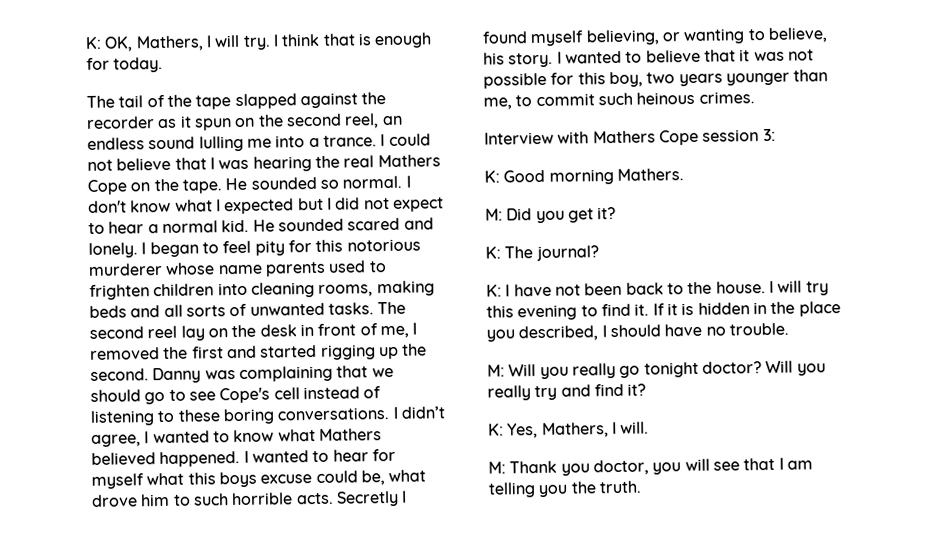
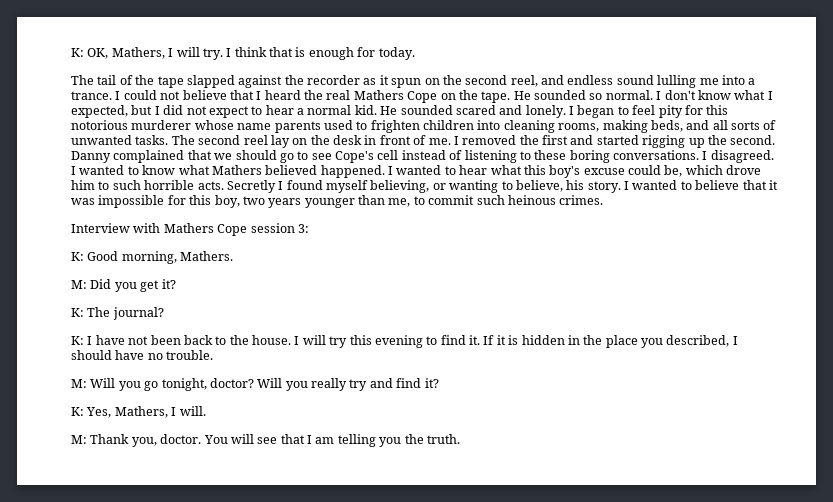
[381,115,403,126] an -> [541,75,564,85] and
[218,156,312,172] was hearing -> [264,90,301,100] heard
[224,198,295,215] expected -> [71,105,128,118] expected,
[89,305,127,318] beds -> [650,120,683,132] beds,
[379,325,409,339] me, -> [428,138,451,145] me.
[204,365,333,383] was complaining -> [113,150,185,163] complained
[400,406,445,419] [91,434,141,447] didn’t agree, -> [710,150,774,163] disagreed.
[371,448,396,462] [91,473,144,489] for myself -> (488, 170) none
[218,471,257,488] boys -> [549,165,581,178] boy's
[388,469,427,483] what -> [685,165,723,175] which
[787,49,814,61] [483,72,547,89] not possible -> [98,195,165,208] impossible
[548,169,614,185] morning -> [121,251,177,264] morning,
[571,361,699,379] really go tonight -> [144,378,207,391] go tonight,
[560,459,682,476] you doctor, you -> [131,434,228,447] you, doctor. You

